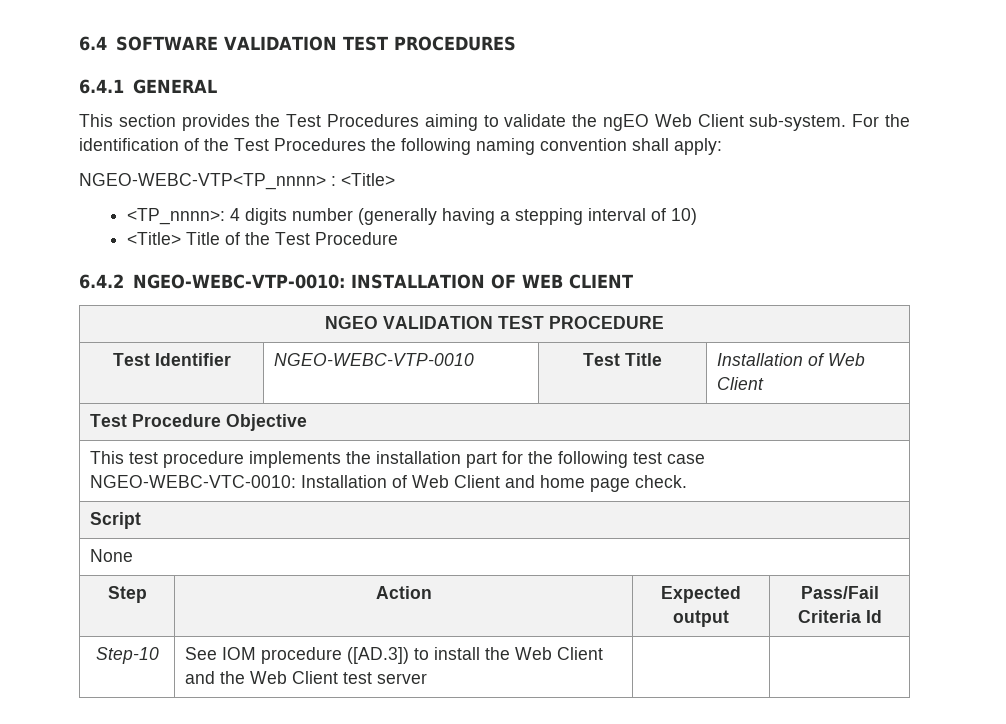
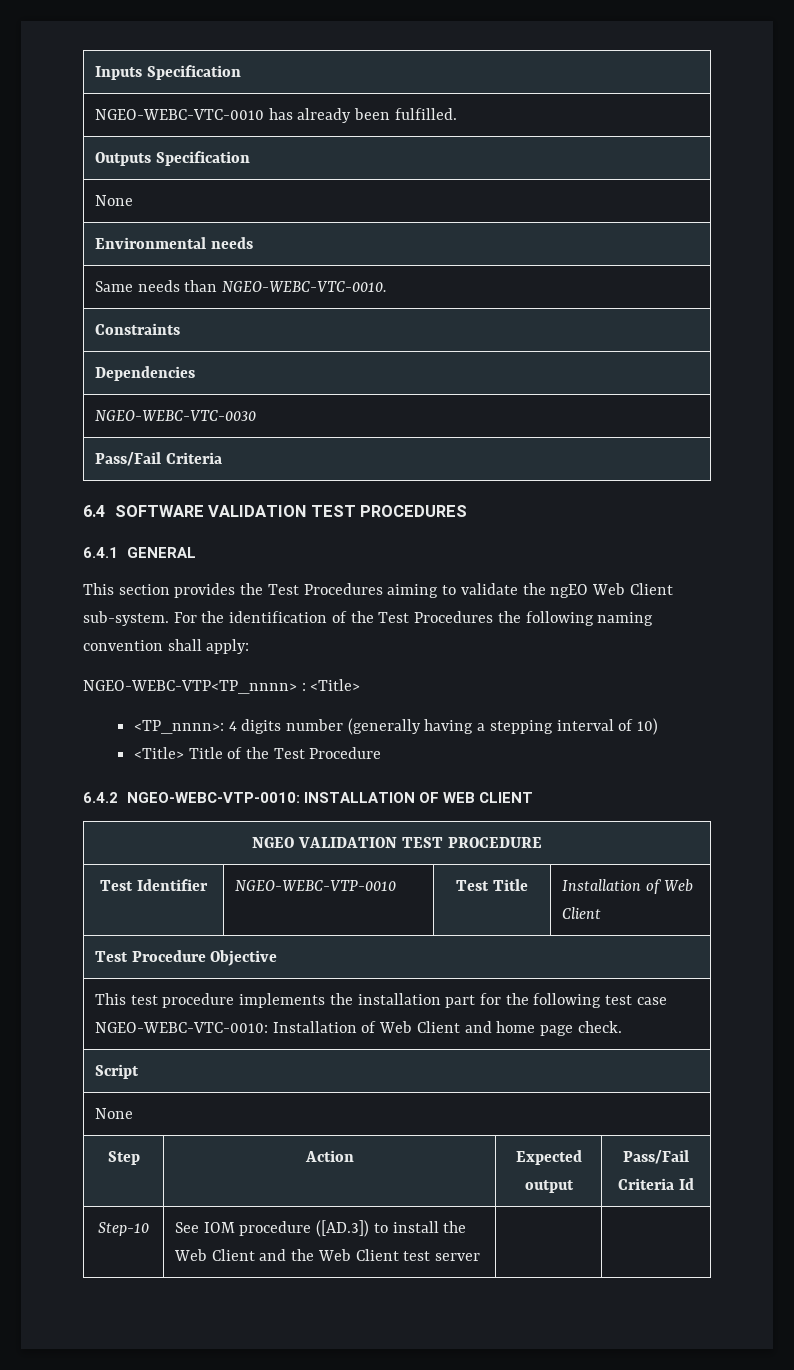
(79, 43) none -> [94,65,241,80] [94,108,457,123] [94,151,250,166] [94,195,133,206] [94,237,253,249] [94,280,388,292] [94,323,180,335] [94,366,195,381] [94,410,256,421] [94,452,222,466] Inputs Specification // NGEO-WEBC-VTC-0010 has already been fulfilled. // Outputs Specification // None // Environmental needs // Same needs than NGEO-WEBC-VTC-0010. // Constraints // Dependencies // NGEO-WEBC-VTC-0030 // Pass/Fail Criteria //

